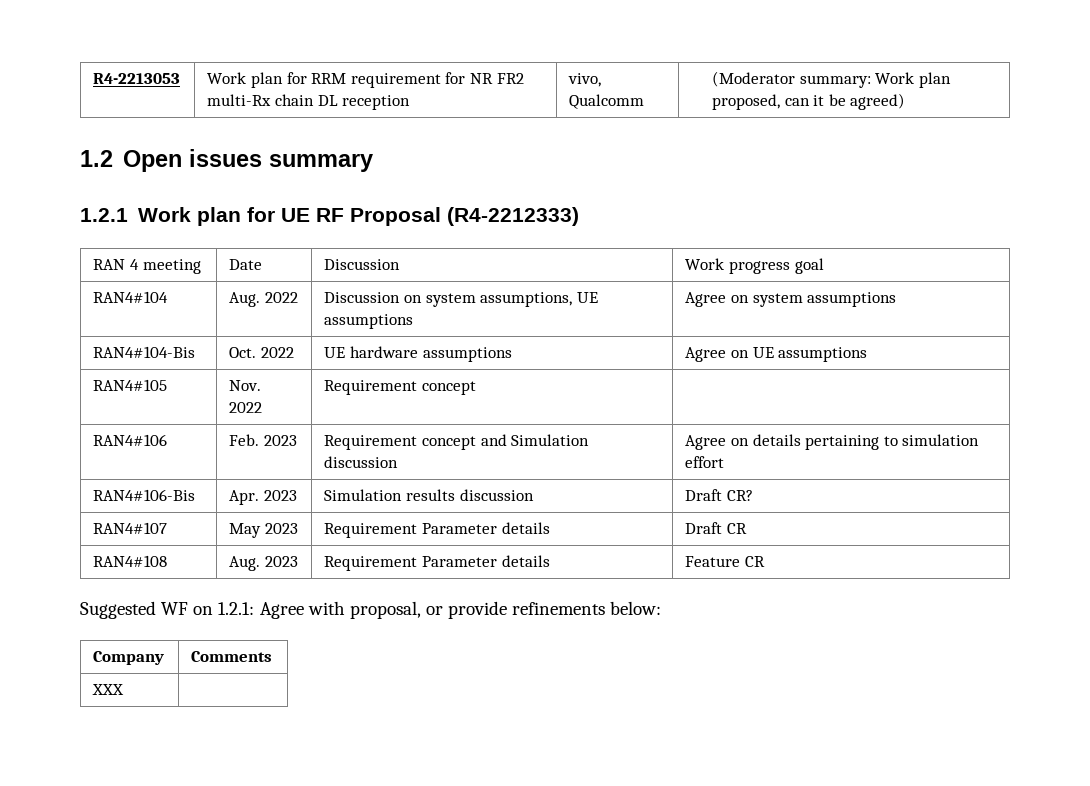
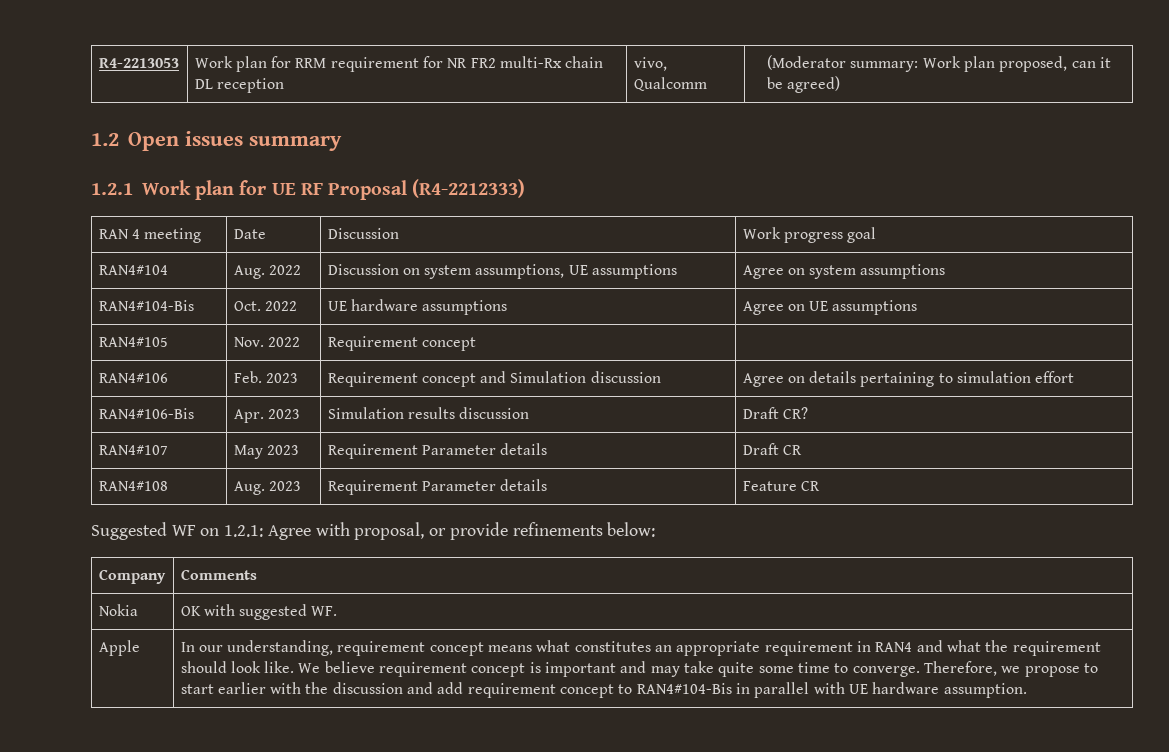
[92,684,125,695] XXX | -> [98,604,138,616] [180,604,338,620] [98,640,140,656] [180,640,1101,656] [180,661,1098,677] [180,682,1027,698] Nokia | OK with suggested WF. // Apple | In our understanding, requirement concept means what constitutes an appropriate requirement in RAN4 and what the requirement should look like. We believe requirement concept is important and may take quite some time to converge. Therefore, we propose to start earlier with the discussion and add requirement concept to RAN4#104-Bis in parallel with UE hardware assumption.

